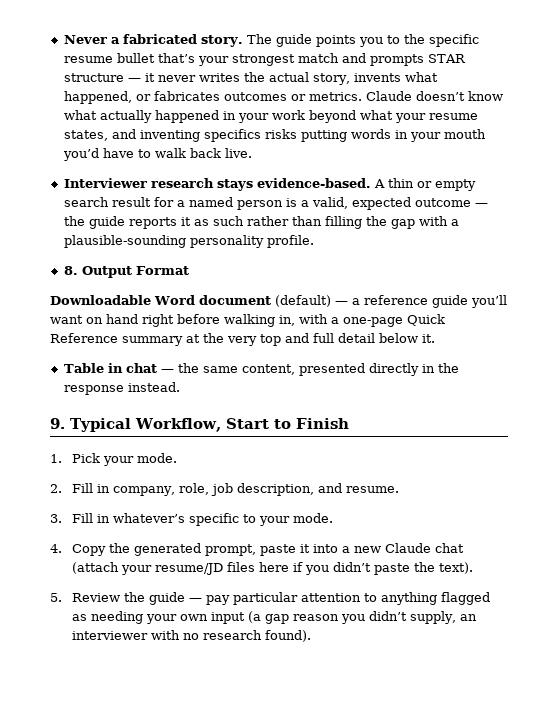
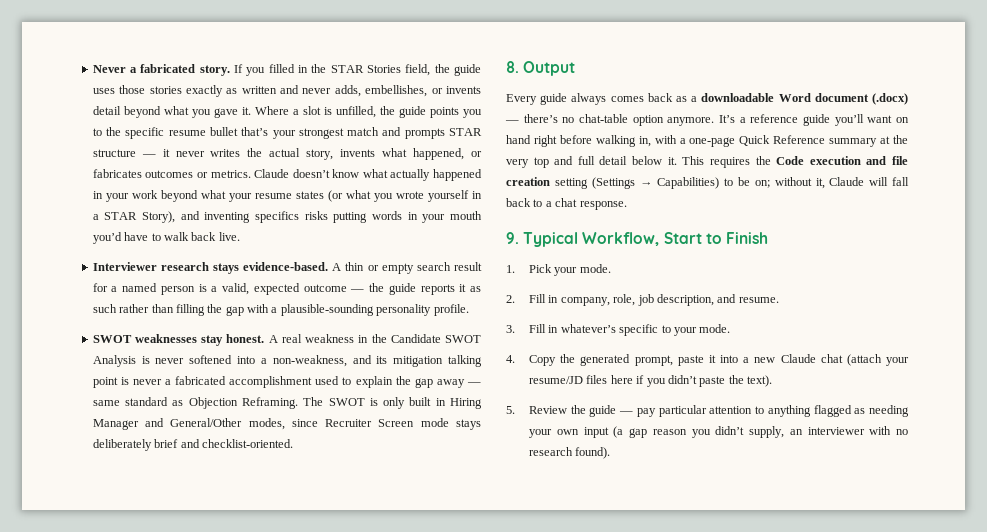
[246,34,272,44] The -> [234,64,481,76] [92,85,481,97] [92,106,395,118] If you filled in the STAR Stories field, the guide uses those stories exactly as written and never adds, embellishes, or invents detail beyond what you gave it. Where a slot is unfilled, the
[63,130,108,141] states, -> [295,190,483,202] [92,211,176,223] states (or what you wrote yourself in a STAR Story),
[63,266,189,278] [50,295,348,307] 8. Output Format // Downloadable Word document (default) — -> [92,334,482,346] [92,355,482,367] [92,376,482,388] [92,397,483,409] [92,418,481,430] [92,439,293,451] [506,61,576,76] [506,93,908,105] [505,114,735,126] SWOT weaknesses stay honest. A real weakness in the Candidate SWOT Analysis is never softened into a non-weakness, and its mitigation talking point is never a fabricated accomplishment used to explain the gap away — same standard as Objection Reframing. The SWOT is only built in Hiring Manager and General/Other modes, since Recruiter Screen mode stays deliberately brief and checklist-oriented. // 8. Output // Every guide always comes back as a downloadable Word document (.docx) — there’s no chat-table option anymore. It’s
[63,363,459,376] [63,382,180,395] // Table in chat — the same content, presented directly in the response instead. -> [682,156,909,168] [506,177,909,189] [506,198,627,210] This requires the Code execution and file creation setting (Settings → Capabilities) to be on; without it, Claude will fall back to a chat response.

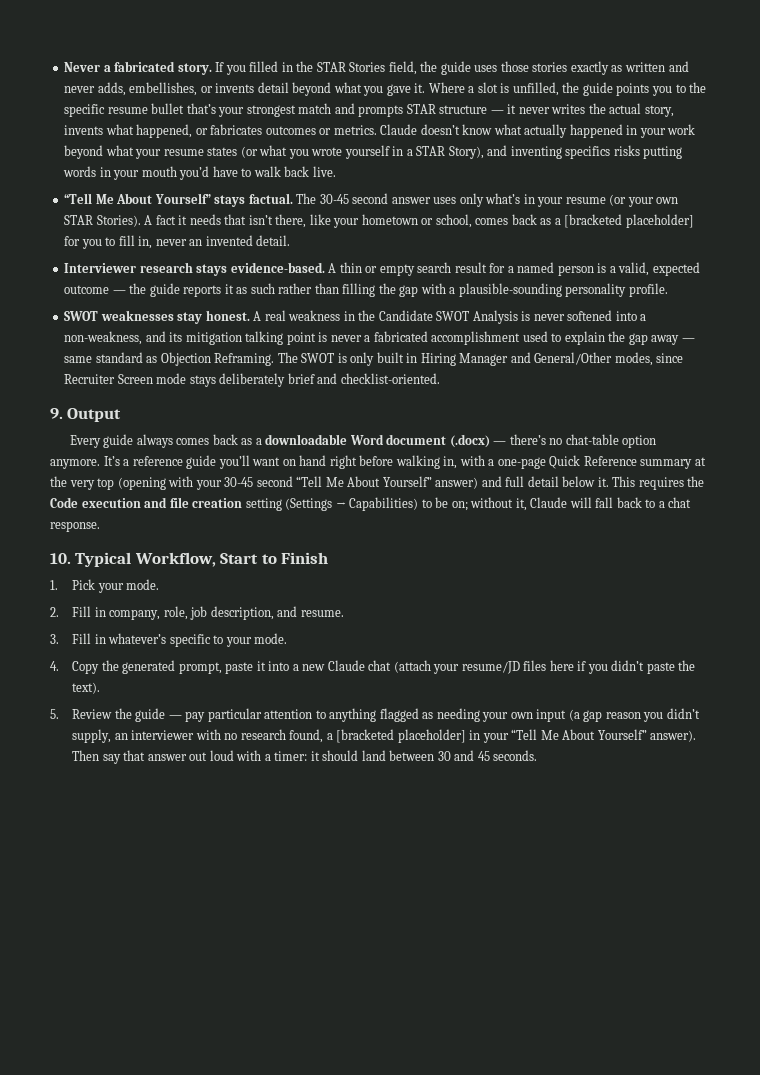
(240, 236) none -> [64,193,679,207] [64,214,694,228] [64,235,291,249] // “Tell Me About Yourself” stays factual. The 30-45 second answer uses only what’s in your resume (or your own STAR Stories). A fact it needs that isn’t there, like your hometown or school, comes back as a [bracketed placeholder] for you to fill in, never an invented detail.
[506,61,519,73] 8. -> [50,408,63,419] 9.
(549, 162) none -> [117,476,479,490] (opening with your 30-45 second “Tell Me About Yourself” answer)
[506,232,519,244] 9. -> [50,553,71,564] 10.
[575,447,611,459] found). -> [289,729,697,743] [72,750,538,764] found, a [bracketed placeholder] in your “Tell Me About Yourself” answer). Then say that answer out loud with a timer: it should land between 30 and 45 seconds.

